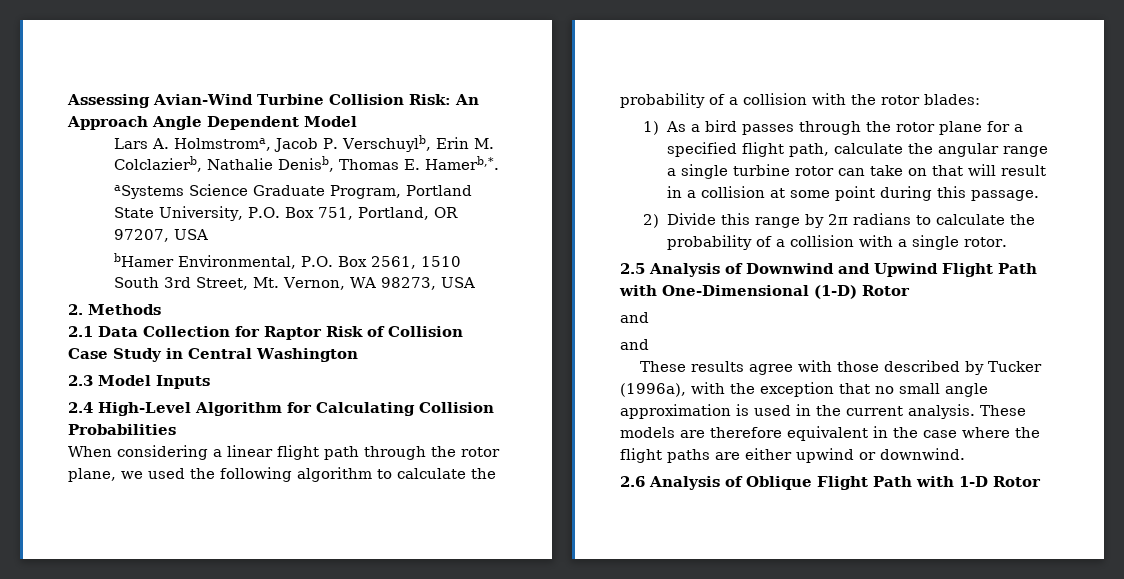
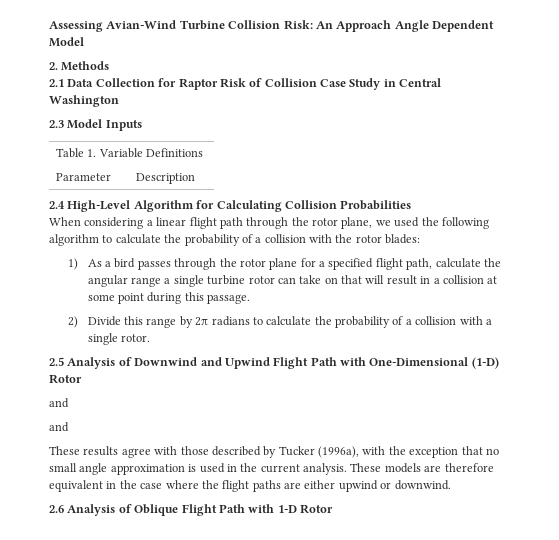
[114,135,495,152] [114,156,500,172] [114,184,473,199] [114,206,459,221] [114,229,209,242] [114,253,462,269] [114,277,476,290] // Lars A. Holmstroma, Jacob P. Verschuylb, Erin M. Colclazierb, Nathalie Denisb, Thomas E. Hamerb,*. // aSystems Science Graduate Program, Portland State University, P.O. Box 751, Portland, OR 97207, USA // bHamer Environmental, P.O. Box 2561, 1510 South 3rd Street, Mt. Vernon, WA 98273, USA -> (84, 42) none
(210, 382) none -> [55,148,204,158] [55,173,111,181] [135,173,195,184] // Table 1. Variable Definitions // Parameter | Description

